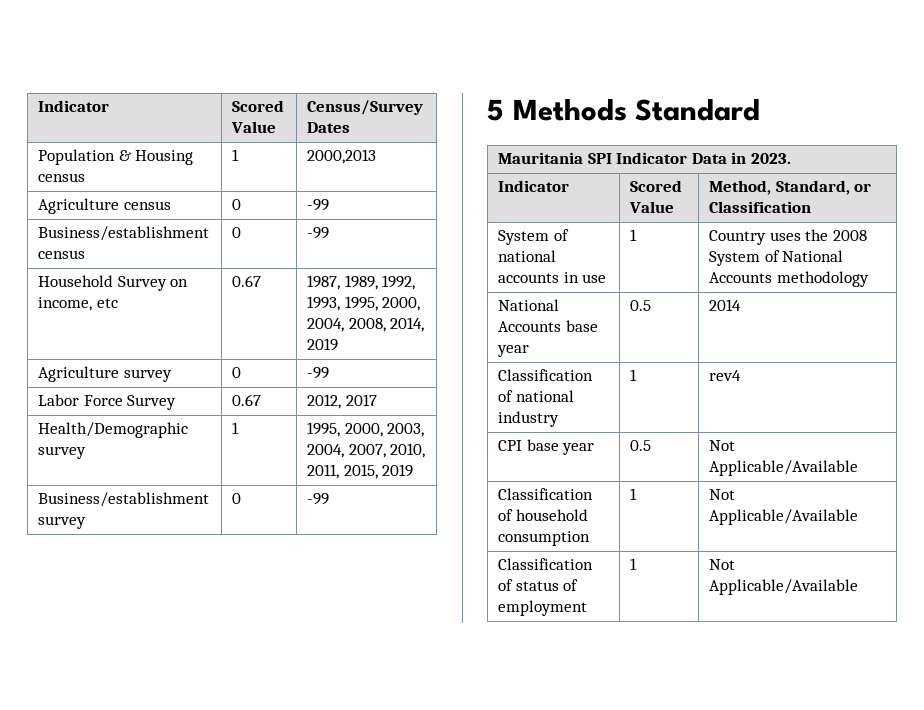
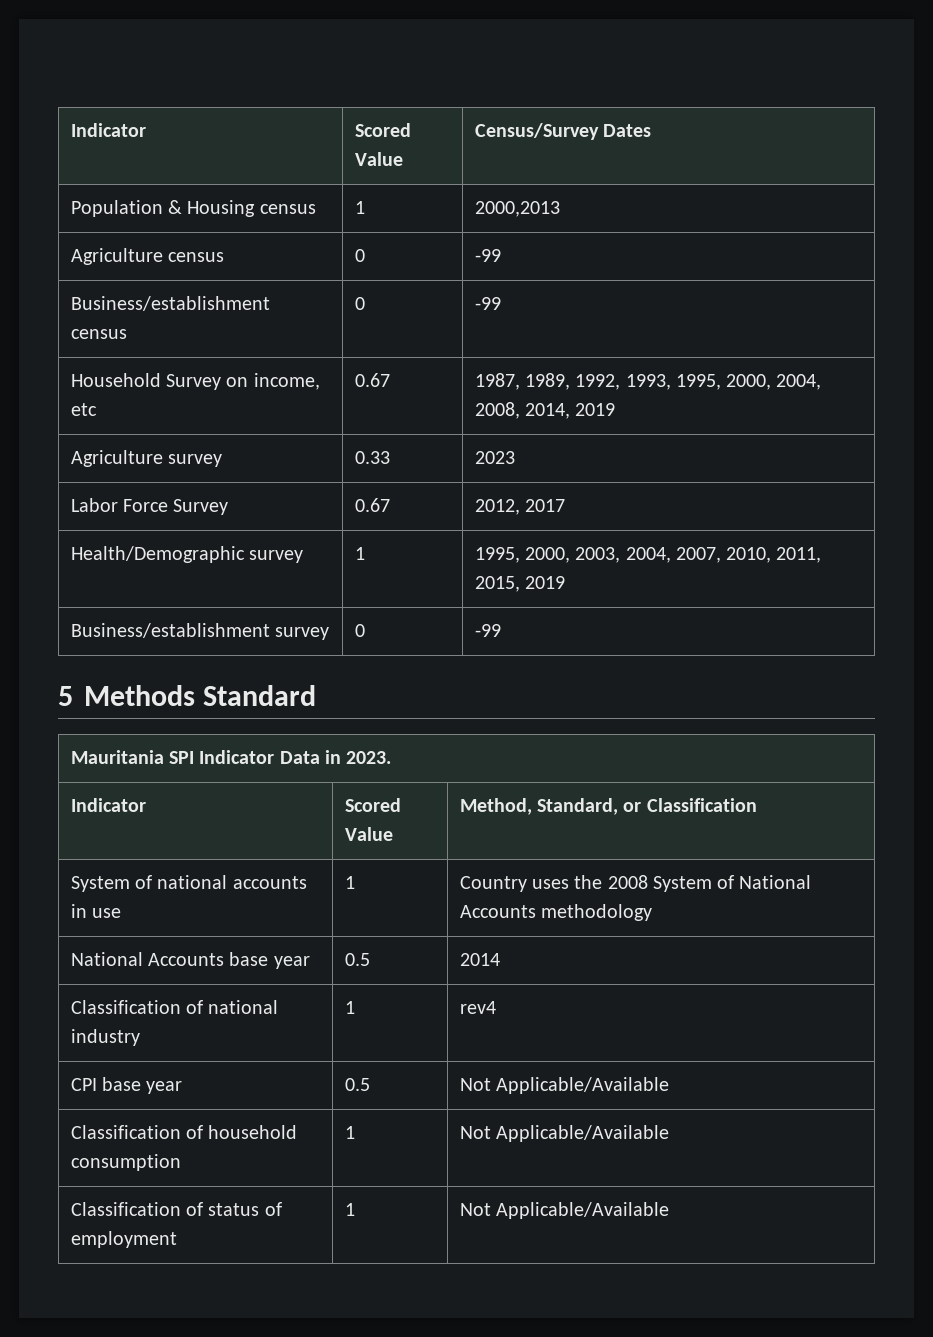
[231,367,241,378] [306,367,329,379] 0 | -99 -> [354,451,390,464] [474,451,515,464] 0.33 | 2023

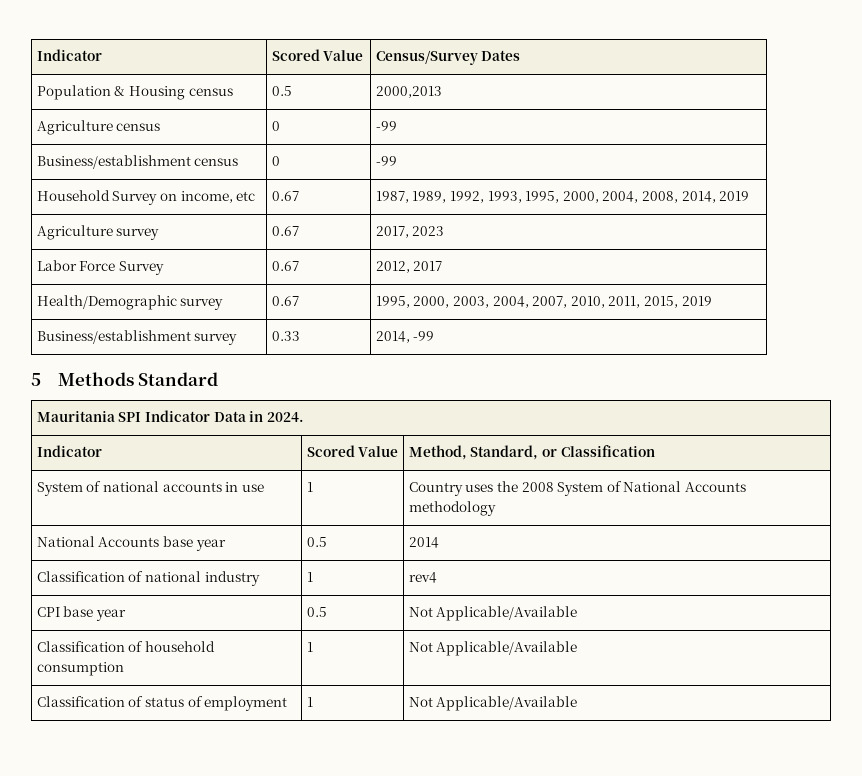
[354,201,365,214] 1 -> [271,86,292,96] 0.5
[354,451,390,464] 0.33 | -> [271,226,299,236] [375,226,409,238] 0.67 | 2017,
[354,547,365,560] 1 -> [271,296,299,306] 0.67
[354,624,365,637] 0 | -> [271,331,300,341] [375,331,410,343] 0.33 | 2014,
[346,751,392,764] 2023. -> [266,412,304,422] 2024.

